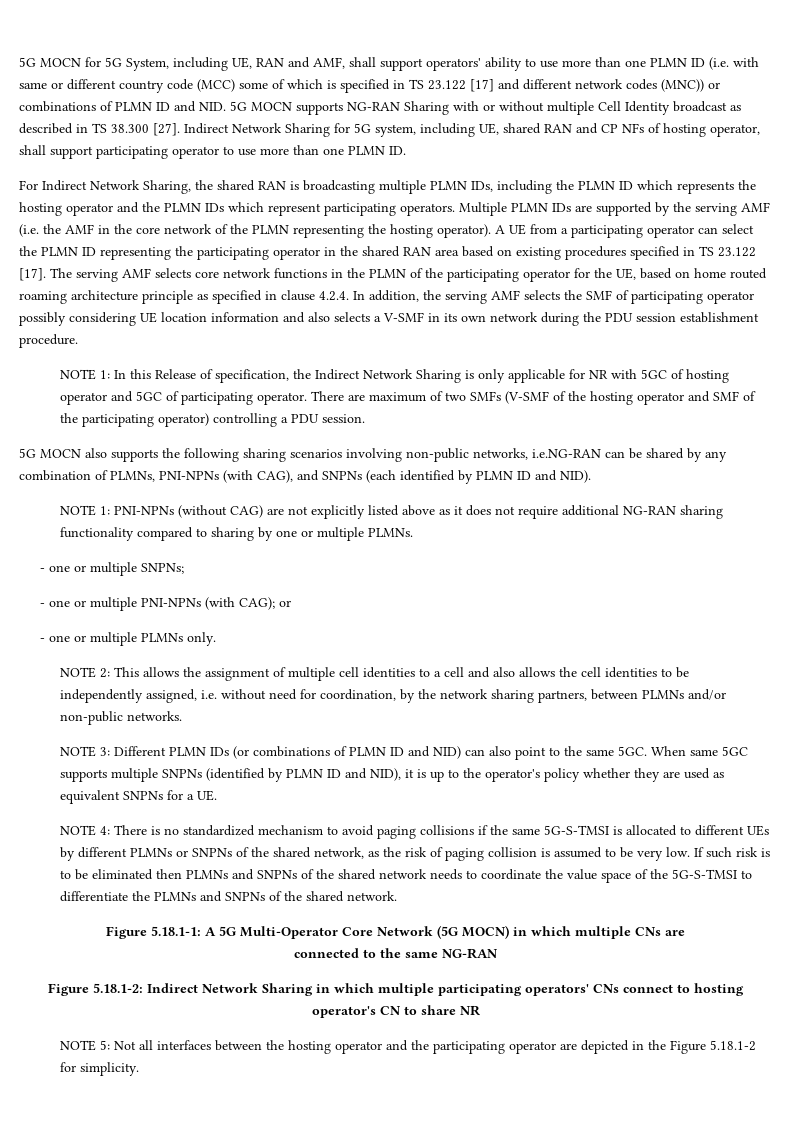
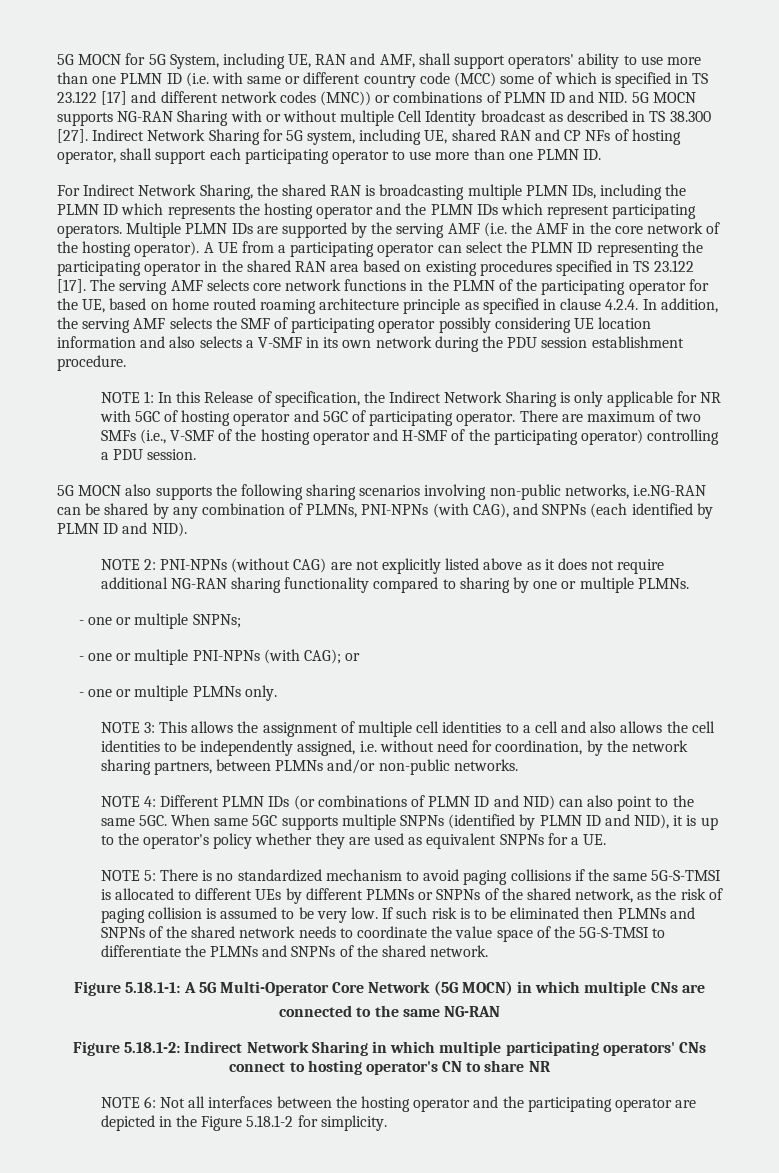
(93, 152) none -> [209,148,241,160] each
[252,224,386,238] PLMN representing the -> (78, 247) none
[505,391,550,404] (V-SMF -> [139,429,215,444] (i.e., V-SMF
[713,391,740,401] SMF -> [402,430,448,441] H-SMF
[100,506,111,515] 1: -> [143,559,156,570] 2:
[100,668,111,678] 2: -> [143,722,155,733] 3:
[100,747,111,756] 3: -> [143,796,156,807] 4:
[100,826,111,835] 4: -> [143,870,156,881] 5:
[100,1040,111,1050] 5: -> [143,1096,156,1108] 6:

